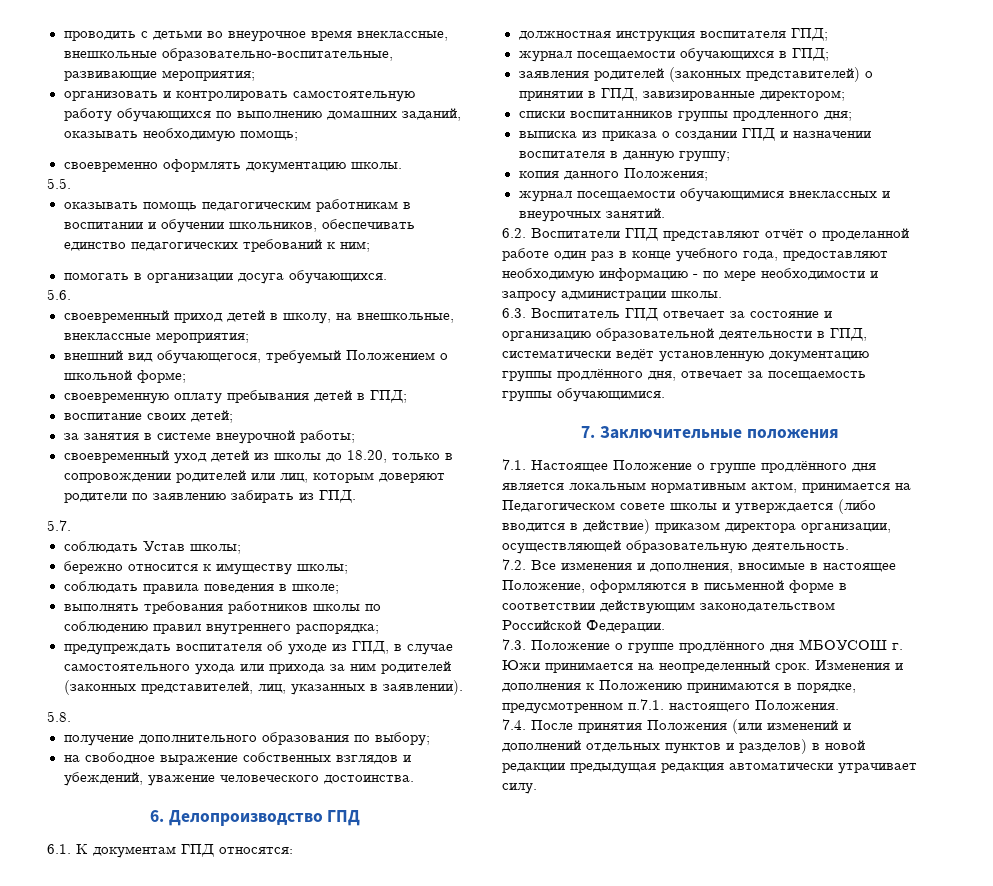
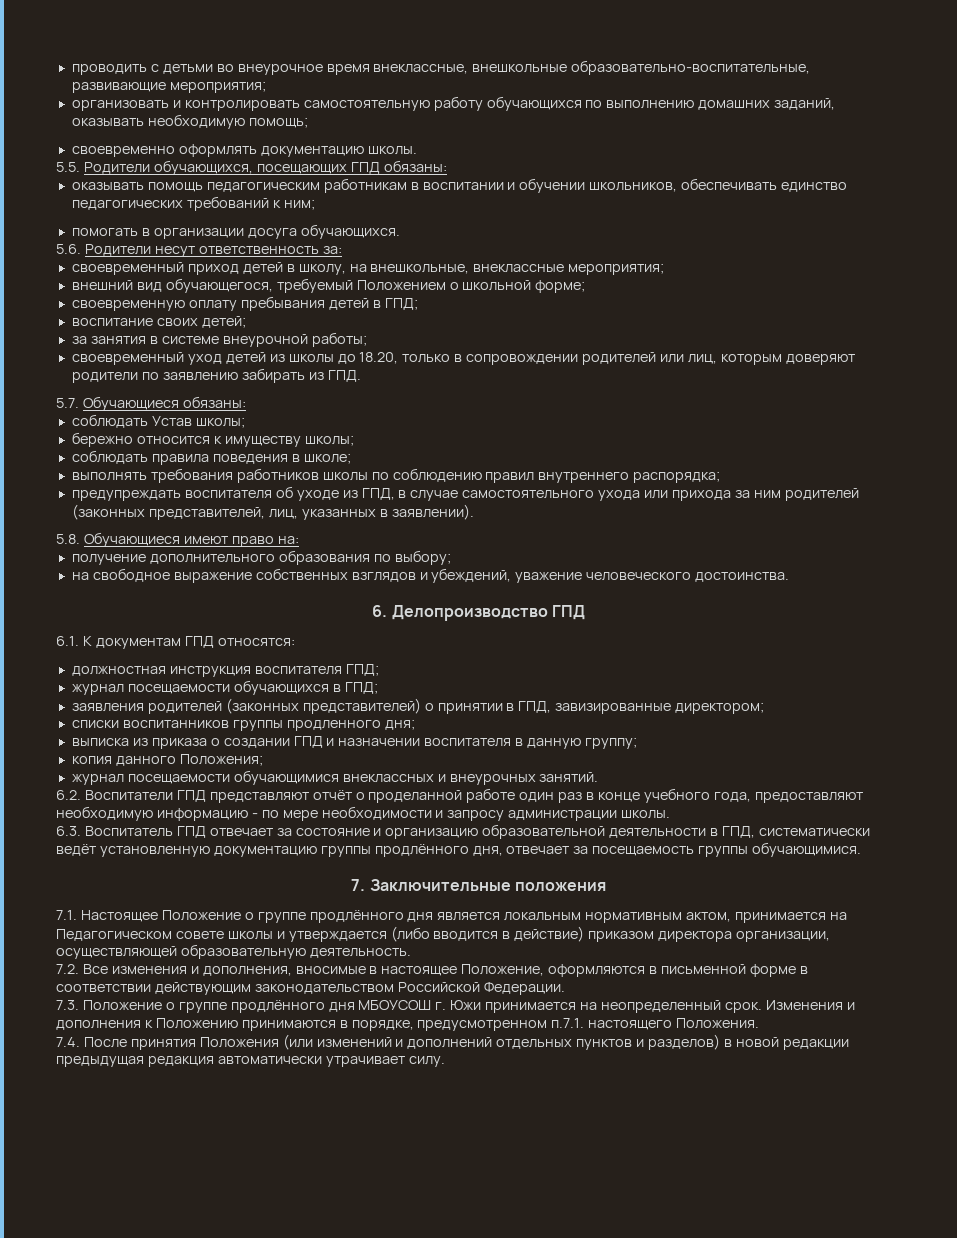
(71, 183) none -> [83,160,447,175] Родители обучающихся, посещающих ГПД обязаны:
(71, 294) none -> [84,244,342,257] Родители несут ответственность за:
(71, 525) none -> [82,396,246,411] Обучающиеся обязаны:
(71, 716) none -> [83,532,299,547] Обучающиеся имеют право на:

